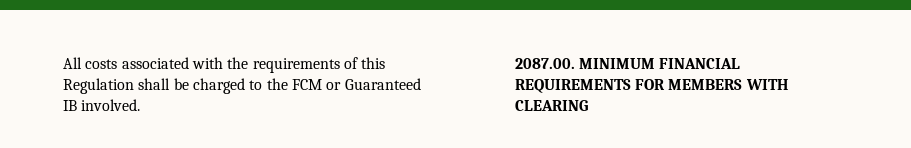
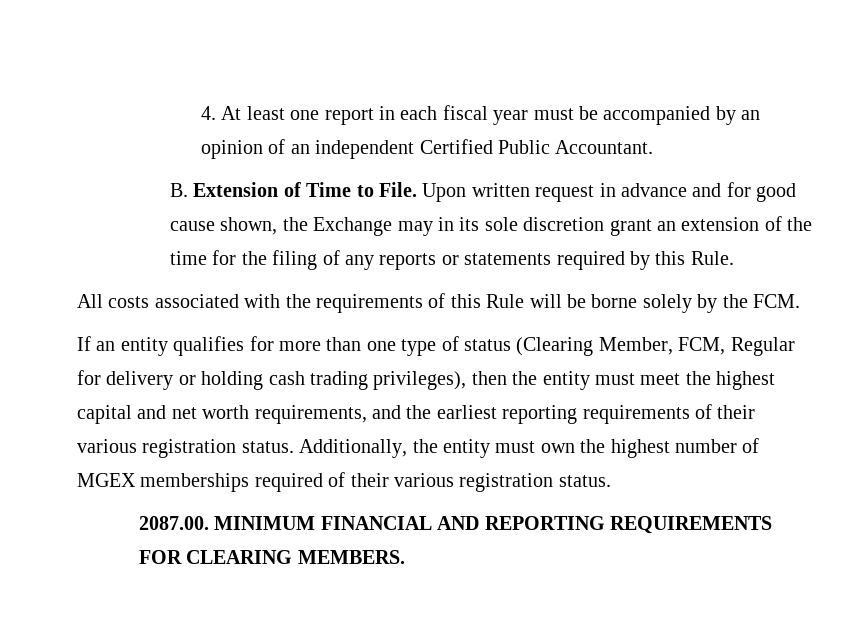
(63, 63) none -> [201,105,761,125] [201,139,654,159] [170,182,797,202] [170,216,813,236] [170,250,734,270] 4. At least one report in each fiscal year must be accompanied by an opinion of an independent Certified Public Accountant. // B. Extension of Time to File. Upon written request in advance and for good cause shown, the Exchange may in its sole discretion grant an extension of the time for the filing of any reports or statements required by this Rule. //
[63,78,421,94] [63,99,141,111] [514,58,741,69] [514,79,789,93] [514,100,588,111] Regulation shall be charged to the FCM or Guaranteed IB involved. // 2087.00. MINIMUM FINANCIAL REQUIREMENTS FOR MEMBERS WITH CLEARING -> [486,294,800,313] [77,336,795,356] [77,370,776,390] [77,404,756,424] [77,438,760,458] [77,472,611,492] [139,516,773,534] [139,550,405,564] Rule will be borne solely by the FCM. // If an entity qualifies for more than one type of status (Clearing Member, FCM, Regular for delivery or holding cash trading privileges), then the entity must meet the highest capital and net worth requirements, and the earliest reporting requirements of their various registration status. Additionally, the entity must own the highest number of MGEX memberships required of their various registration status. // 2087.00. MINIMUM FINANCIAL AND REPORTING REQUIREMENTS FOR CLEARING MEMBERS.

